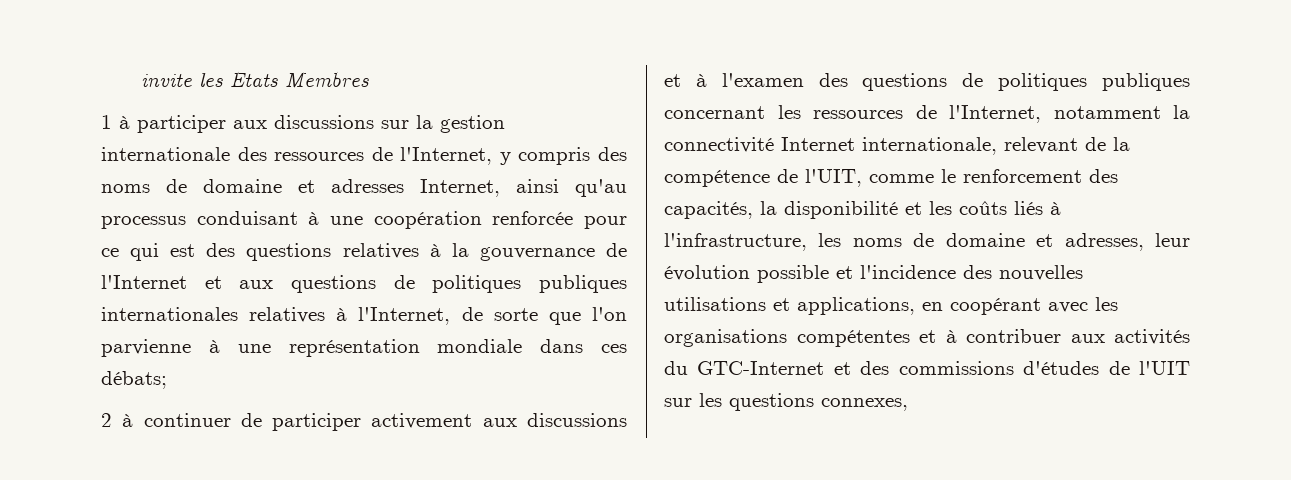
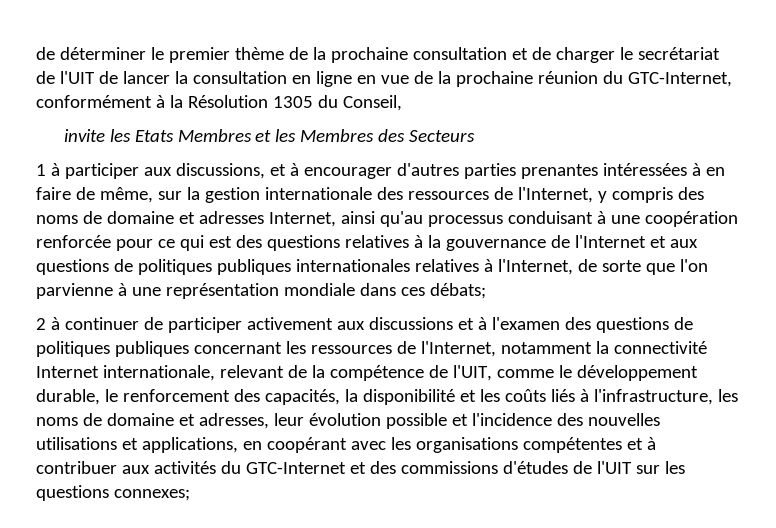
(140, 80) none -> [36,47,720,63] [36,71,732,87] [36,95,402,111] de déterminer le premier thème de la prochaine consultation et de charger le secrétariat de l'UIT de lancer la consultation en ligne en vue de la prochaine réunion du GTC-Internet, conformément à la Résolution 1305 du Conseil, //
(369, 79) none -> [255,129,476,142] et les Membres des Secteurs
[274,115,374,129] discussions -> [175,163,725,179] [36,187,153,203] discussions, et à encourager d'autres parties prenantes intéressées à en faire de même,
(956, 176) none -> [576,365,698,381] [36,389,118,405] développement durable, le
[821,398,908,411] connexes, -> [113,489,190,501] connexes;

